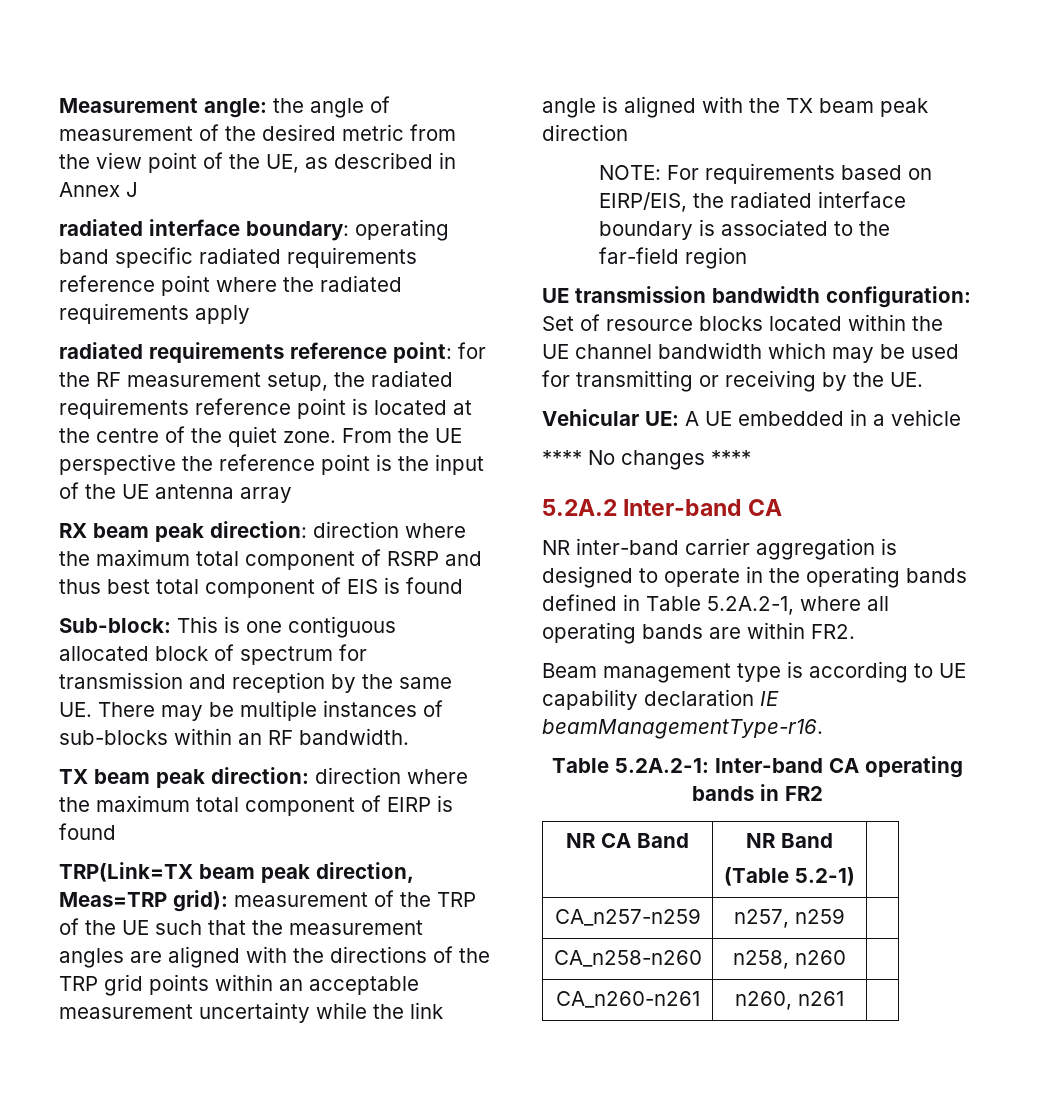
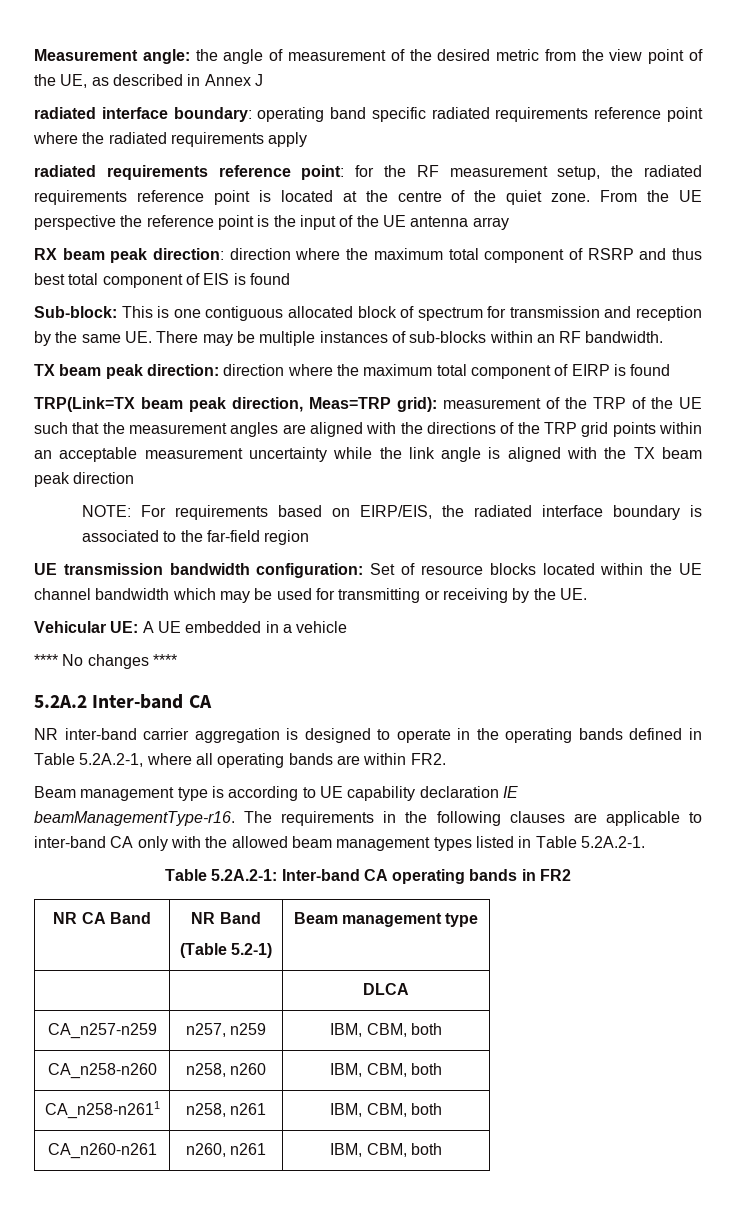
(823, 729) none -> [244,811,702,826] [34,836,645,851] The requirements in the following clauses are applicable to inter-band CA only with the allowed beam management types listed in Table 5.2A.2-1.
(855, 876) none -> [293,912,479,927] [363,983,409,995] Beam management type // | | DLCA
(845, 916) none -> [330,1023,442,1037] IBM, CBM, both
(846, 957) none -> [330,1063,442,1077] [44,1101,160,1119] [185,1103,267,1117] [330,1103,442,1117] IBM, CBM, both // CA_n258-n2611 | n258, n261 | IBM, CBM, both
(844, 998) none -> [330,1143,442,1157] IBM, CBM, both

